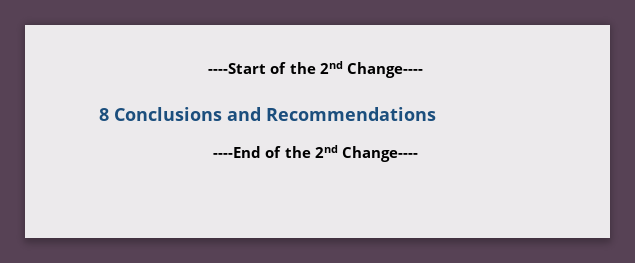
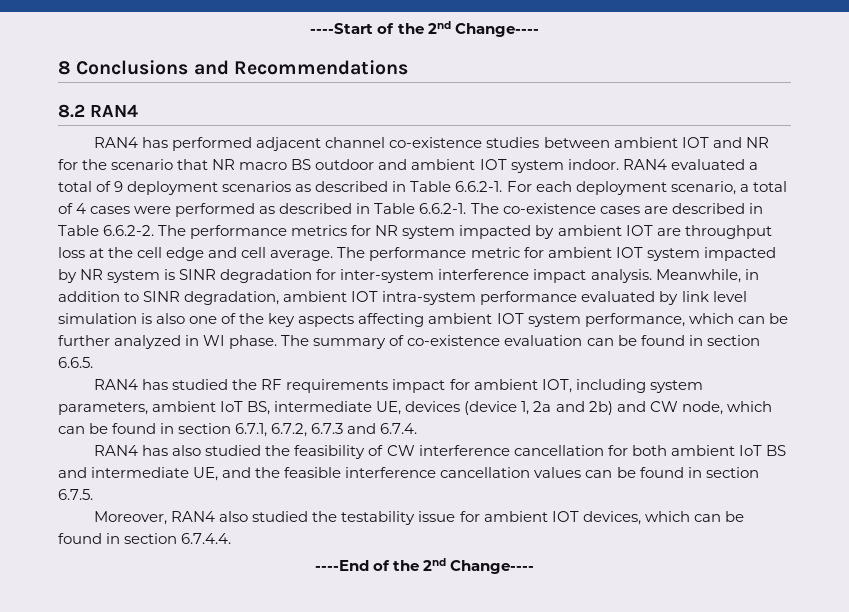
(436, 114) none -> [58,104,138,118] [94,137,769,151] [58,159,758,173] [58,181,787,195] [58,203,763,217] [58,225,772,239] [58,247,776,261] [58,269,759,283] [58,291,747,305] [58,313,788,327] [58,335,760,349] [58,357,93,368] [94,379,703,393] [58,401,772,415] [58,423,418,437] [94,445,786,459] [58,467,759,481] [58,489,93,500] [94,511,744,525] [58,533,232,544] // 8.2 RAN4 // RAN4 has performed adjacent channel co-existence studies between ambient IOT and NR for the scenario that NR macro BS outdoor and ambient IOT system indoor. RAN4 evaluated a total of 9 deployment scenarios as described in Table 6.6.2-1. For each deployment scenario, a total of 4 cases were performed as described in Table 6.6.2-1. The co-existence cases are described in Table 6.6.2-2. The performance metrics for NR system impacted by ambient IOT are throughput loss at the cell edge and cell average. The performance metric for ambient IOT system impacted by NR system is SINR degradation for inter-system interference impact analysis. Meanwhile, in addition to SINR degradation, ambient IOT intra-system performance evaluated by link level simulation is also one of the key aspects affecting ambient IOT system performance, which can be further analyzed in WI phase. The summary of co-existence evaluation can be found in section 6.6.5. // RAN4 has studied the RF requirements impact for ambient IOT, including system parameters, ambient IoT BS, intermediate UE, devices (device 1, 2a and 2b) and CW node, which can be found in section 6.7.1, 6.7.2, 6.7.3 and 6.7.4. // RAN4 has also studied the feasibility of CW interference cancellation for both ambient IoT BS and intermediate UE, and the feasible interference cancellation values can be found in section 6.7.5. // Moreover, RAN4 also studied the testability issue for ambient IOT devices, which can be found in section 6.7.4.4.

